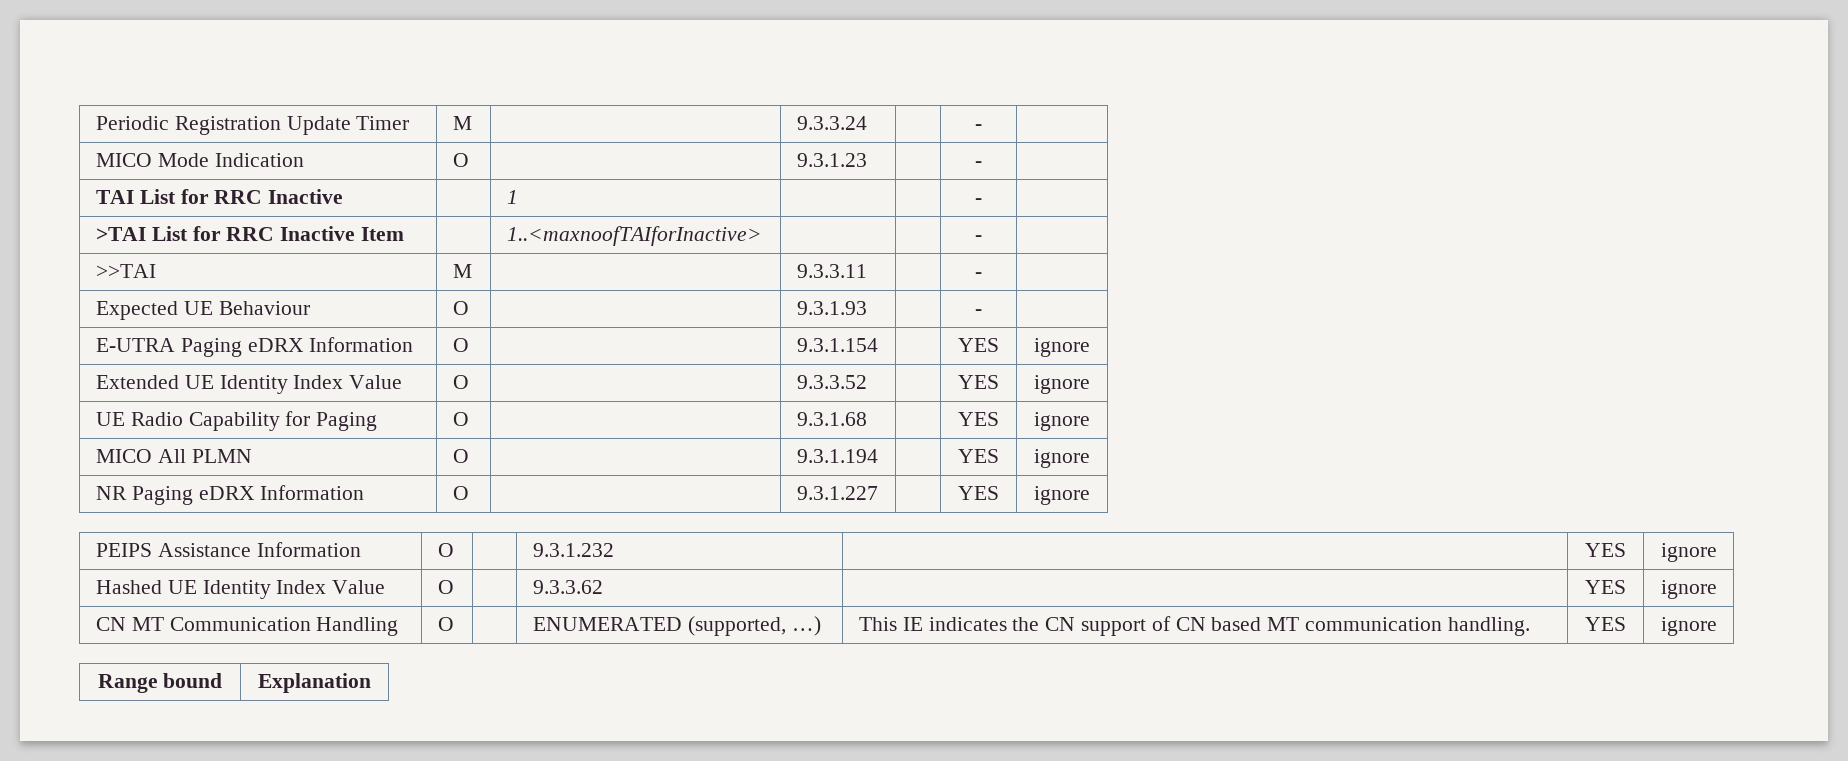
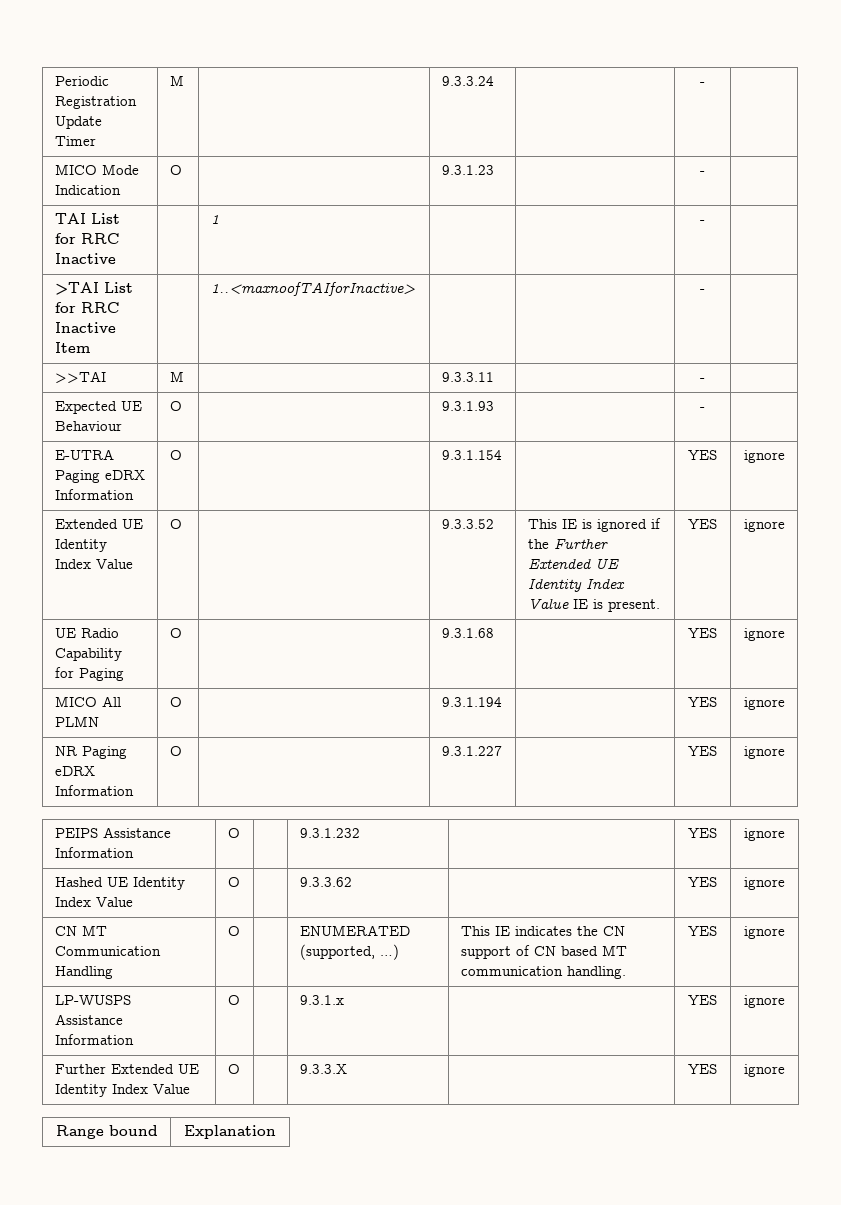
(867, 382) none -> [527,518,661,532] [527,538,608,549] [527,558,619,570] [527,578,625,592] [527,598,660,612] This IE is ignored if the Further Extended UE Identity Index Value IE is present.
(1717, 626) none -> [54,995,131,1005] [54,1014,123,1025] [54,1034,134,1045] [227,995,240,1005] [299,995,344,1005] [688,995,717,1005] [744,995,785,1008] [54,1064,199,1074] [54,1084,190,1097] [227,1064,240,1074] [299,1064,347,1074] [688,1064,717,1074] [744,1064,785,1077] // LP-WUSPS Assistance Information | O | | 9.3.1.x | | YES | ignore // Further Extended UE Identity Index Value | O | | 9.3.3.X | | YES | ignore

